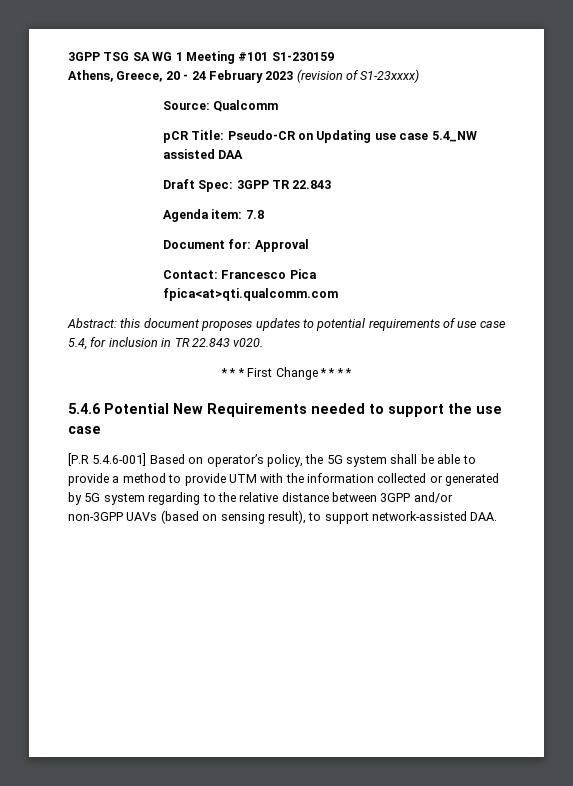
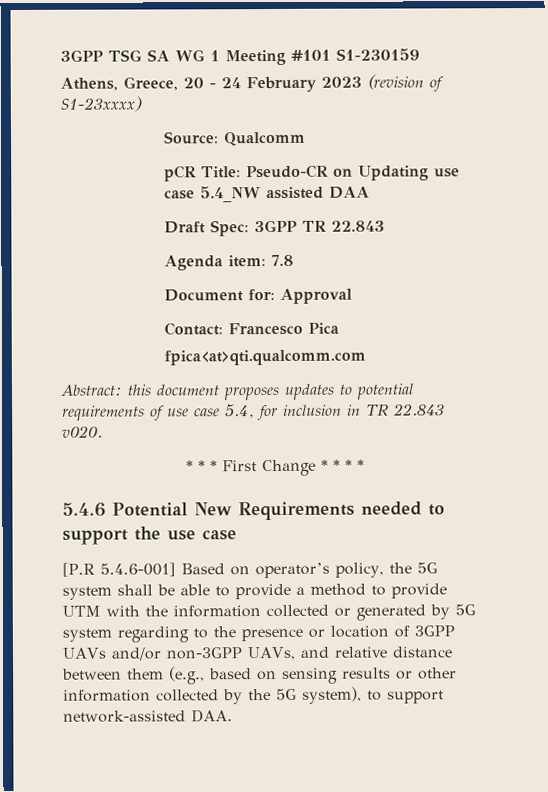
[239,492,453,503] [68,510,306,524] relative distance between 3GPP and/or non-3GPP UAVs (based on sensing result), -> [241,625,455,642] [62,646,453,661] [62,666,457,685] [63,686,362,705] presence or location of 3GPP UAVs and/or non-3GPP UAVs, and relative distance between them (e.g., based on sensing results or other information collected by the 5G system),

